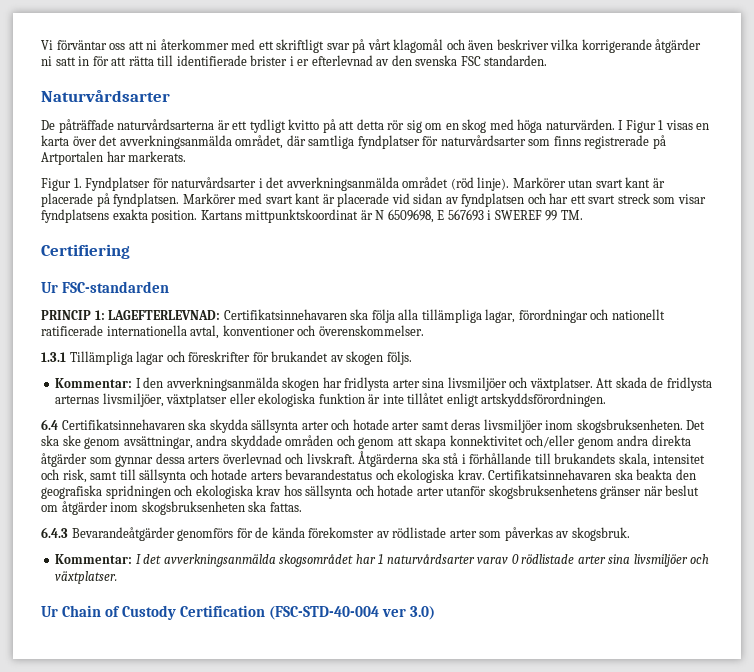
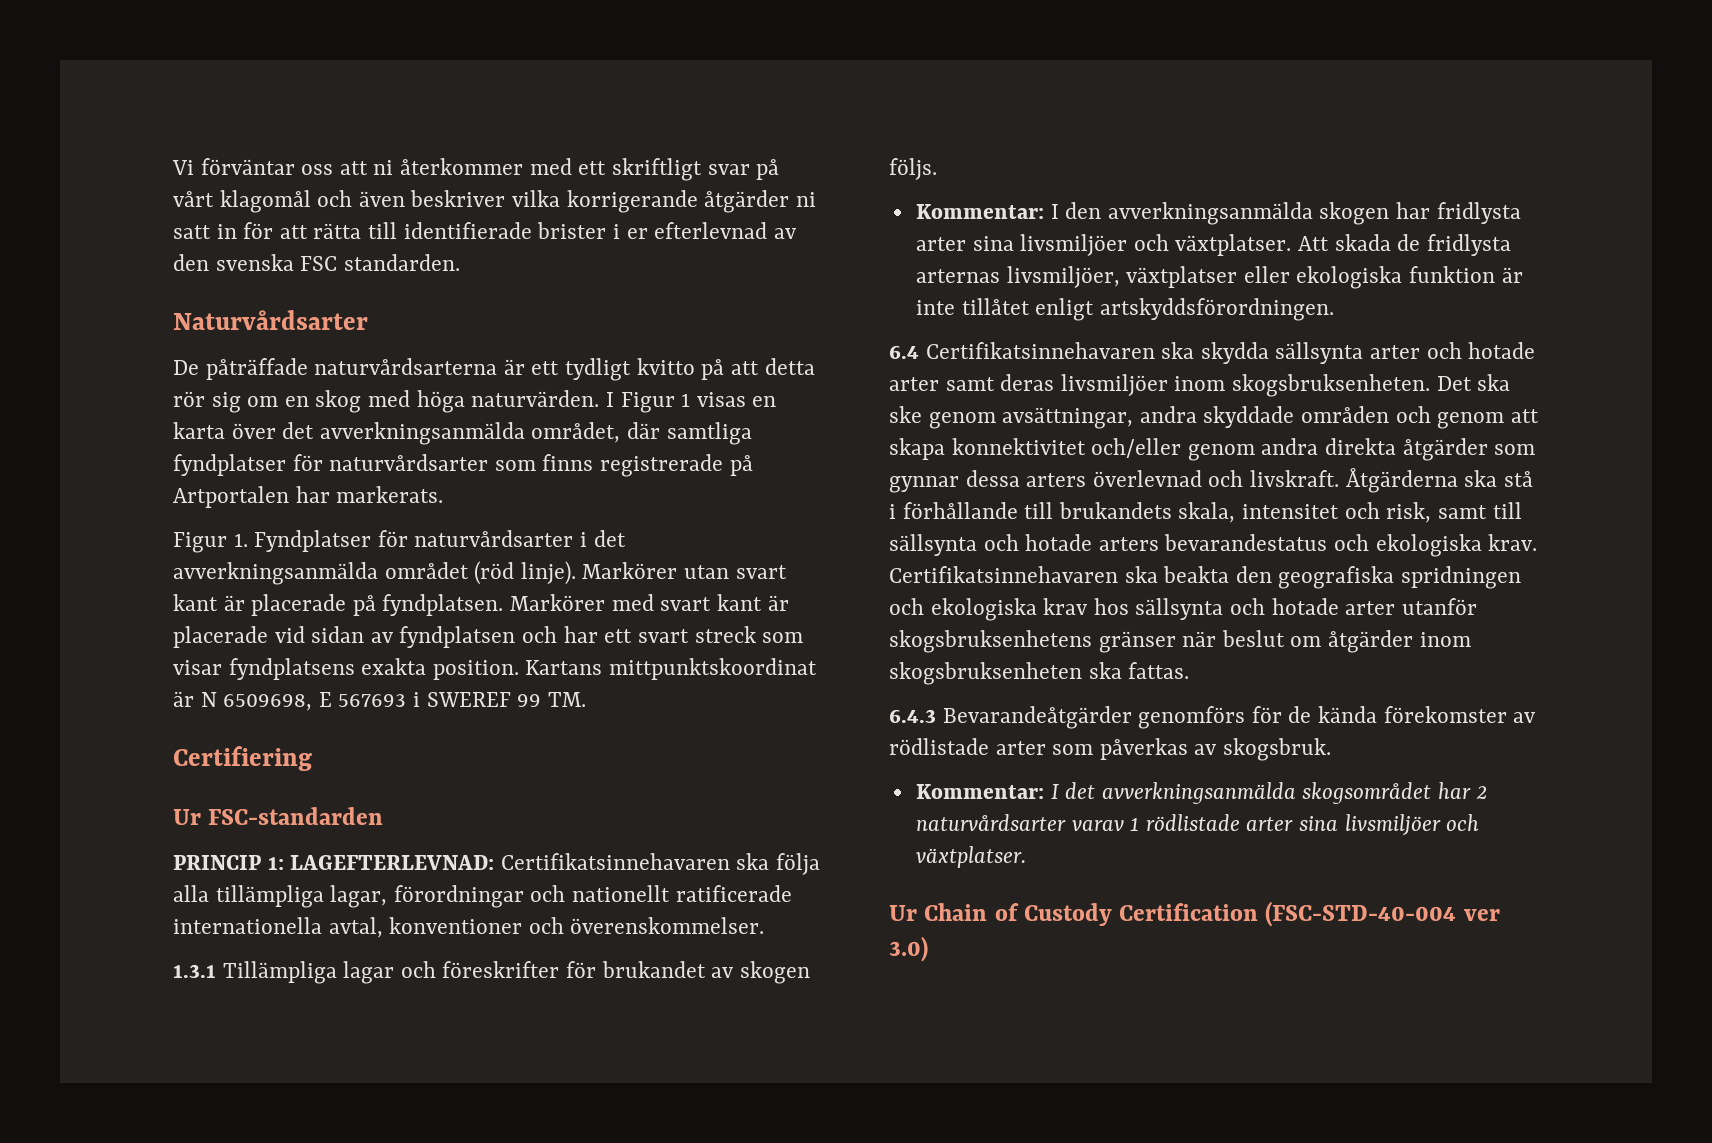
[378,554,384,564] 1 -> [1475,786,1487,799] 2
[511,554,519,564] 0 -> [1130,817,1140,831] 1

